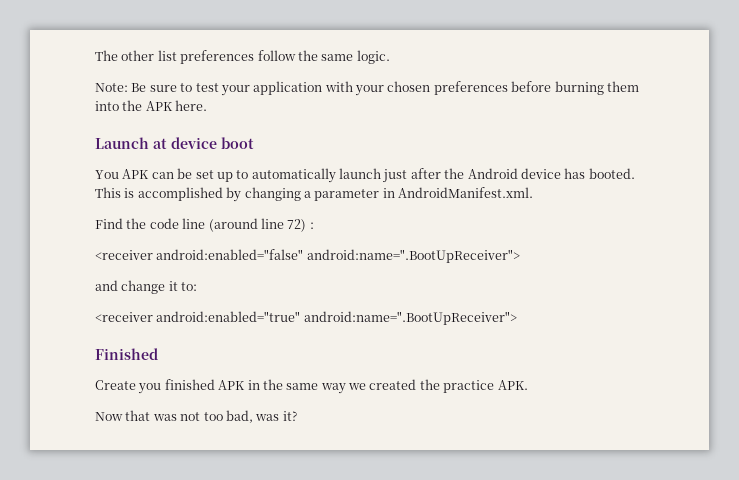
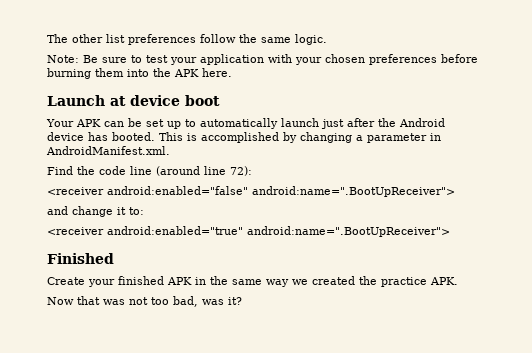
[95,170,119,179] You -> [46,119,74,127] Your
[287,219,314,232] 72) : -> [230,166,252,176] 72):
[138,383,162,394] you -> [88,279,115,287] your

